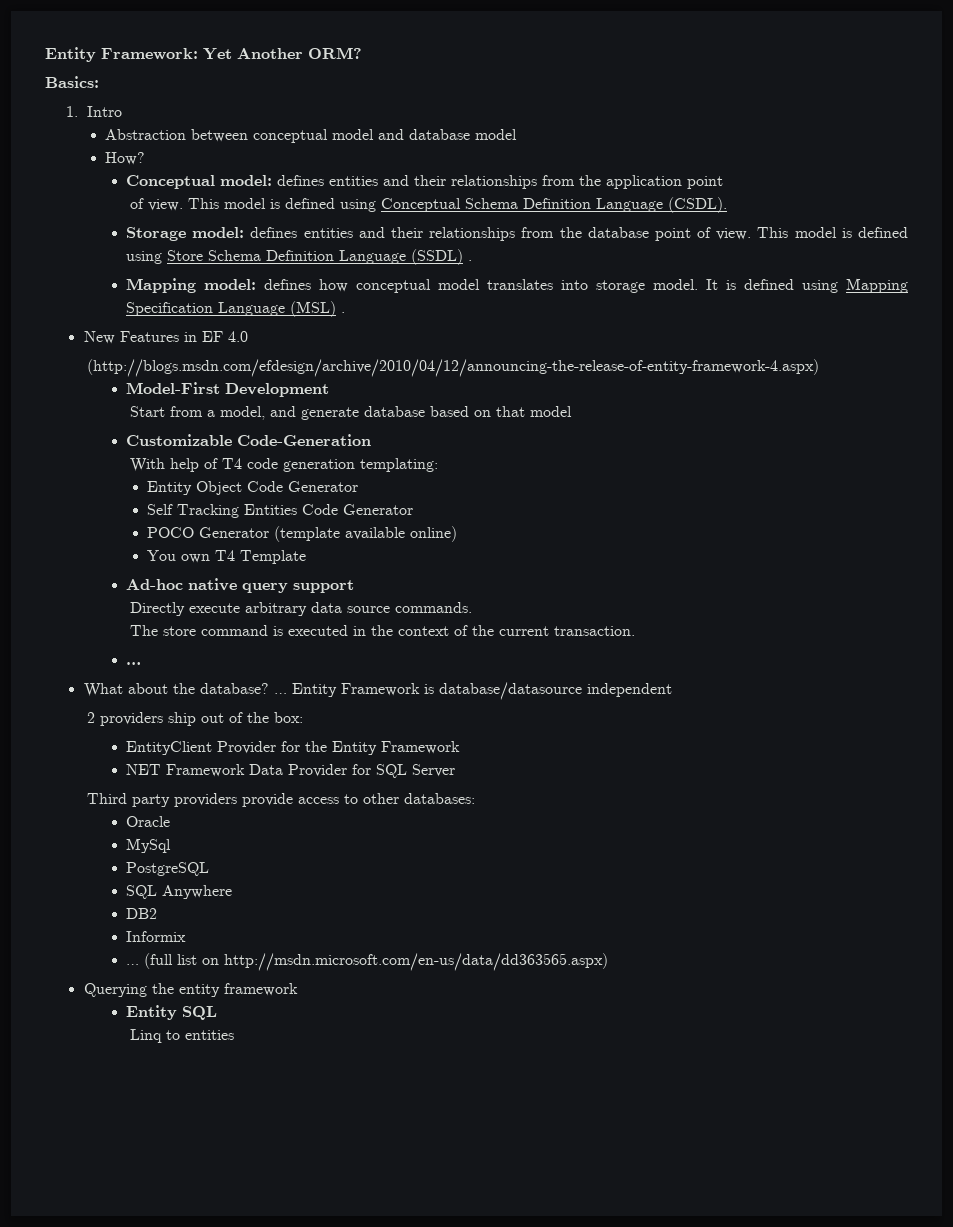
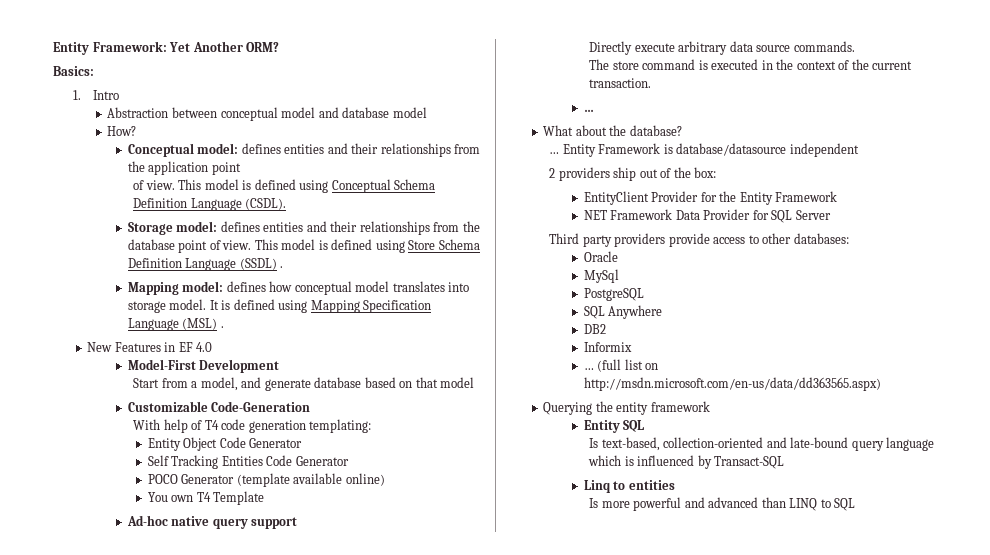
[87,359,820,377] // (http://blogs.msdn.com/efdesign/archive/2010/04/12/announcing-the-release-of-entity-framework-4.aspx) -> (213, 347) none
(269, 688) none -> (682, 130) //
[129,1029,234,1043] Linq to entities -> [589,437,935,451] [588,455,785,469] [583,480,675,493] [589,497,856,511] Is text-based, collection-oriented and late-bound query language which is influenced by Transact-SQL // Linq to entities // Is more powerful and advanced than LINQ to SQL

